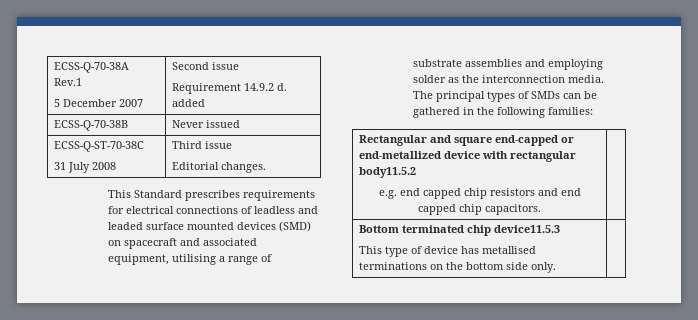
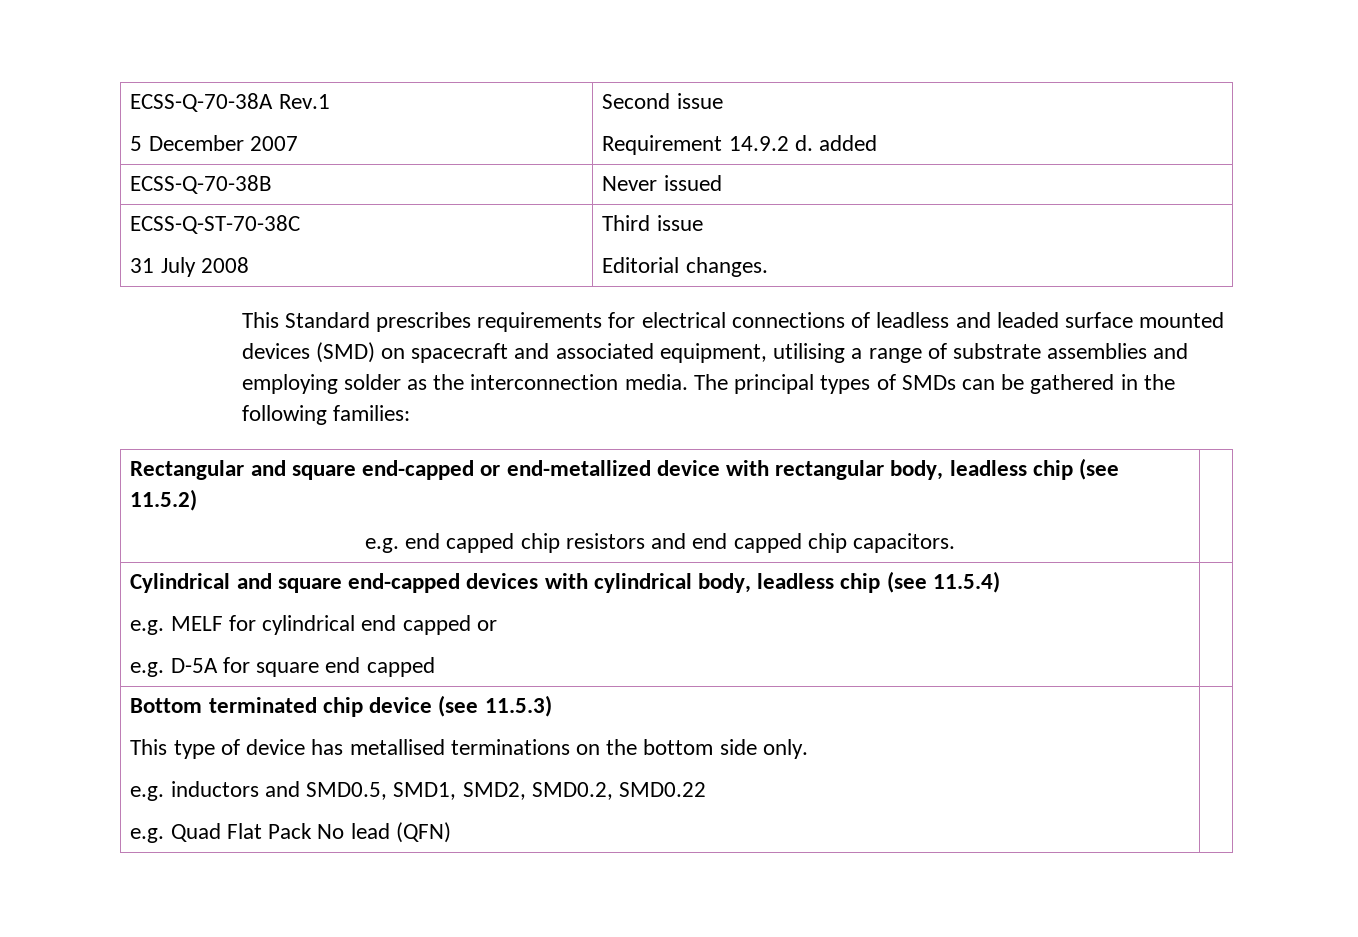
[358,167,416,178] body11.5.2 -> [890,458,1119,480] [130,489,198,511] body, leadless chip (see 11.5.2)
(541, 209) none -> [130,571,1000,593] [130,615,497,635] [130,657,435,677] // Cylindrical and square end-capped devices with cylindrical body, leadless chip (see 11.5.4) // e.g. MELF for cylindrical end capped or // e.g. D-5A for square end capped |
[493,225,560,233] device11.5.3 -> [369,695,552,717] device (see 11.5.3)
(556, 267) none -> [130,781,706,801] [130,822,451,843] // e.g. inductors and SMD0.5, SMD1, SMD2, SMD0.2, SMD0.22 // e.g. Quad Flat Pack No lead (QFN)

